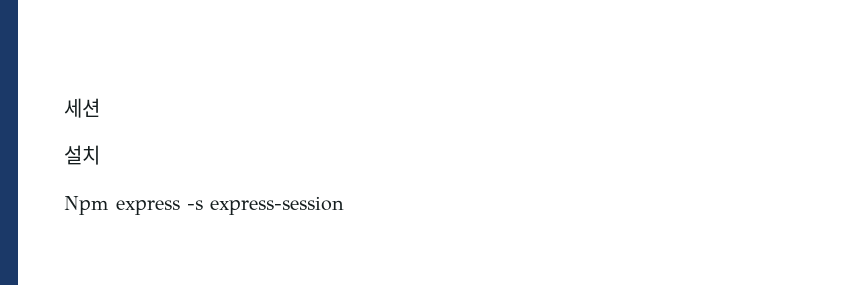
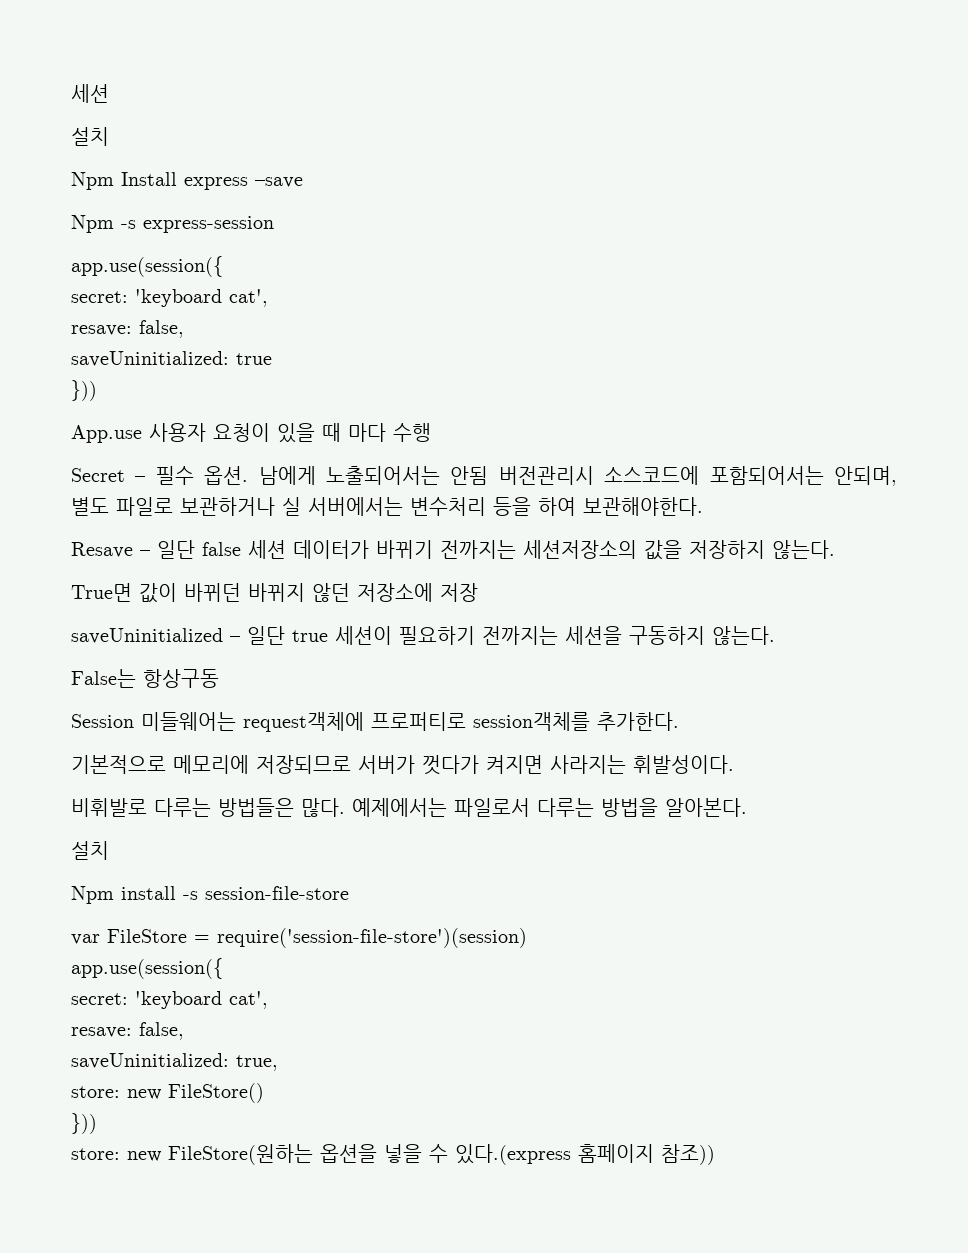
[116,196,344,215] express -s express-session -> [121,172,303,190] [71,215,274,233] [71,256,223,277] [71,289,268,307] [71,320,184,338] [71,351,272,367] [71,380,97,401] [71,423,431,443] [71,466,897,486] [71,497,703,516] [71,540,835,560] [71,583,478,603] [71,626,775,645] [71,669,219,688] [71,712,679,732] [71,755,734,775] [71,798,747,817] [71,841,109,860] [71,886,349,904] [71,928,527,948] [71,958,223,979] [71,991,268,1009] [71,1022,184,1040] [71,1053,278,1071] [71,1083,264,1103] [71,1113,97,1134] [71,1144,715,1165] Install express –save // Npm -s express-session // app.use(session({ // secret: 'keyboard cat', // resave: false, // saveUninitialized: true // })) // App.use 사용자 요청이 있을 때 마다 수행 // Secret – 필수 옵션. 남에게 노출되어서는 안됨 버전관리시 소스코드에 포함되어서는 안되며, 별도 파일로 보관하거나 실 서버에서는 변수처리 등을 하여 보관해야한다. // Resave – 일단 false 세션 데이터가 바뀌기 전까지는 세션저장소의 값을 저장하지 않는다. // True면 값이 바뀌던 바뀌지 않던 저장소에 저장 // saveUninitialized – 일단 true 세션이 필요하기 전까지는 세션을 구동하지 않는다. // False는 항상구동 // Session 미들웨어는 request객체에 프로퍼티로 session객체를 추가한다. // 기본적으로 메모리에 저장되므로 서버가 껏다가 켜지면 사라지는 휘발성이다. // 비휘발로 다루는 방법들은 많다. 예제에서는 파일로서 다루는 방법을 알아본다. // 설치 // Npm install -s session-file-store // var FileStore = require('session-file-store')(session) // app.use(session({ // secret: 'keyboard cat', // resave: false, // saveUninitialized: true, // store: new FileStore() // })) // store: new FileStore(원하는 옵션을 넣을 수 있다.(express 홈페이지 참조))

